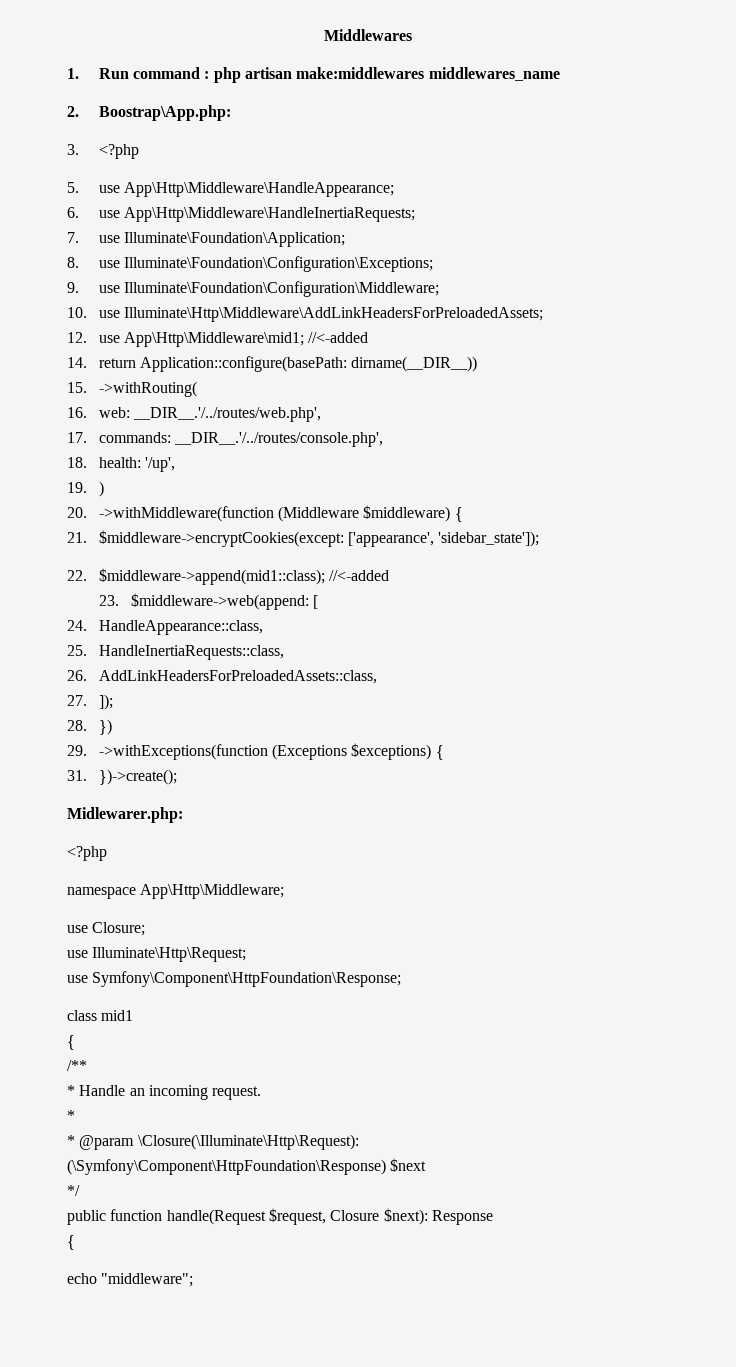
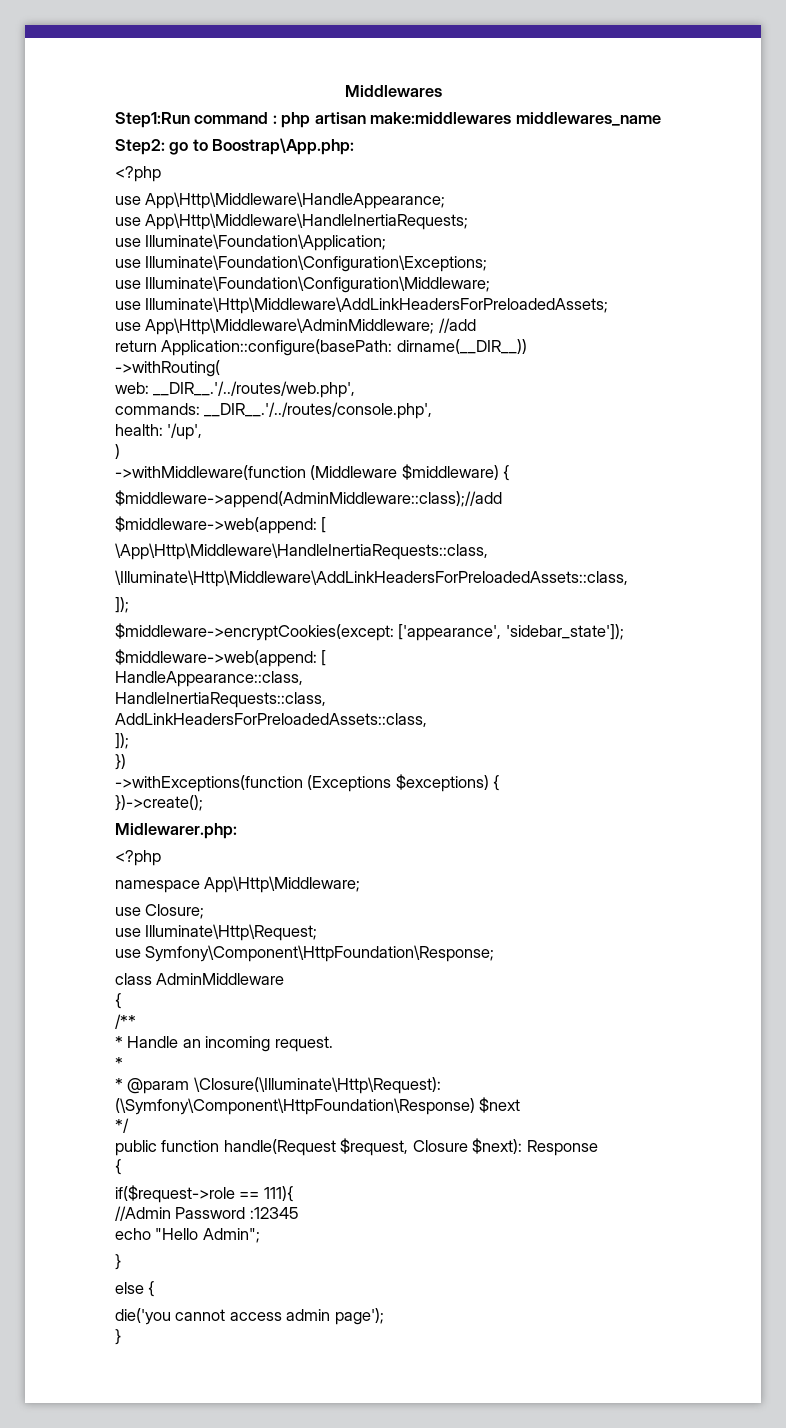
[67,68,129,79] 1. Run -> [115,112,190,128] Step1:Run
[67,106,79,117] 2. -> [115,139,208,155] Step2: go to
[67,144,139,159] [67,182,79,193] 3. <?php // 5. -> [115,166,161,182] <?php //
[67,207,79,218] 6. -> (446, 200) none
[67,232,79,243] 7. -> (469, 221) none
[67,257,79,268] 8. -> (387, 242) none
[67,282,79,293] 9. -> (488, 263) none
[67,307,87,318] 10. -> (491, 284) none
[67,332,369,347] [67,357,87,368] 12. use App\Http\Middleware\mid1; //<-added // 14. -> [115,318,476,335] use App\Http\Middleware\AdminMiddleware; //add //
[67,382,87,393] 15. -> (527, 346) none
[67,407,87,418] 16. -> (220, 368) none
[67,432,87,443] 17. -> (356, 389) none
[67,457,87,468] 18. -> (433, 410) none
[67,482,87,493] 19. -> (203, 431) none
[67,507,87,518] 20. -> (120, 451) none
[67,532,87,543] 21. -> [115,490,502,508] [115,516,327,534] [115,543,488,560] [115,570,628,587] [115,597,129,613] $middleware->append(AdminMiddleware::class);//add // $middleware->web(append: [ // \App\Http\Middleware\HandleInertiaRequests::class, // \Illuminate\Http\Middleware\AddLinkHeadersForPreloadedAssets::class, // ]); //
[67,568,390,585] [98,593,318,610] [67,620,87,631] 22. $middleware->append(mid1::class); //<-added // 23. $middleware->web(append: [ // 24. -> [115,649,327,667] $middleware->web(append: [ //
[67,645,87,656] 25. -> (303, 679) none
[67,670,87,681] 26. -> (326, 700) none
[67,694,113,710] [67,720,87,731] 27. ]); // 28. -> [115,733,129,749] ]); //
[67,745,87,756] 29. -> (126, 762) none
[67,770,87,781] 31. -> (500, 783) none
[101,1010,134,1021] mid1 -> [156,973,285,985] AdminMiddleware
[67,1273,194,1287] echo "middleware"; -> [115,1185,293,1203] [115,1206,299,1221] [115,1228,260,1243] [115,1254,121,1270] [115,1281,155,1297] [115,1308,384,1325] [115,1329,121,1345] if($request->role == 111){ // //Admin Password :12345 // echo "Hello Admin"; // } // else { // die('you cannot access admin page'); // }

